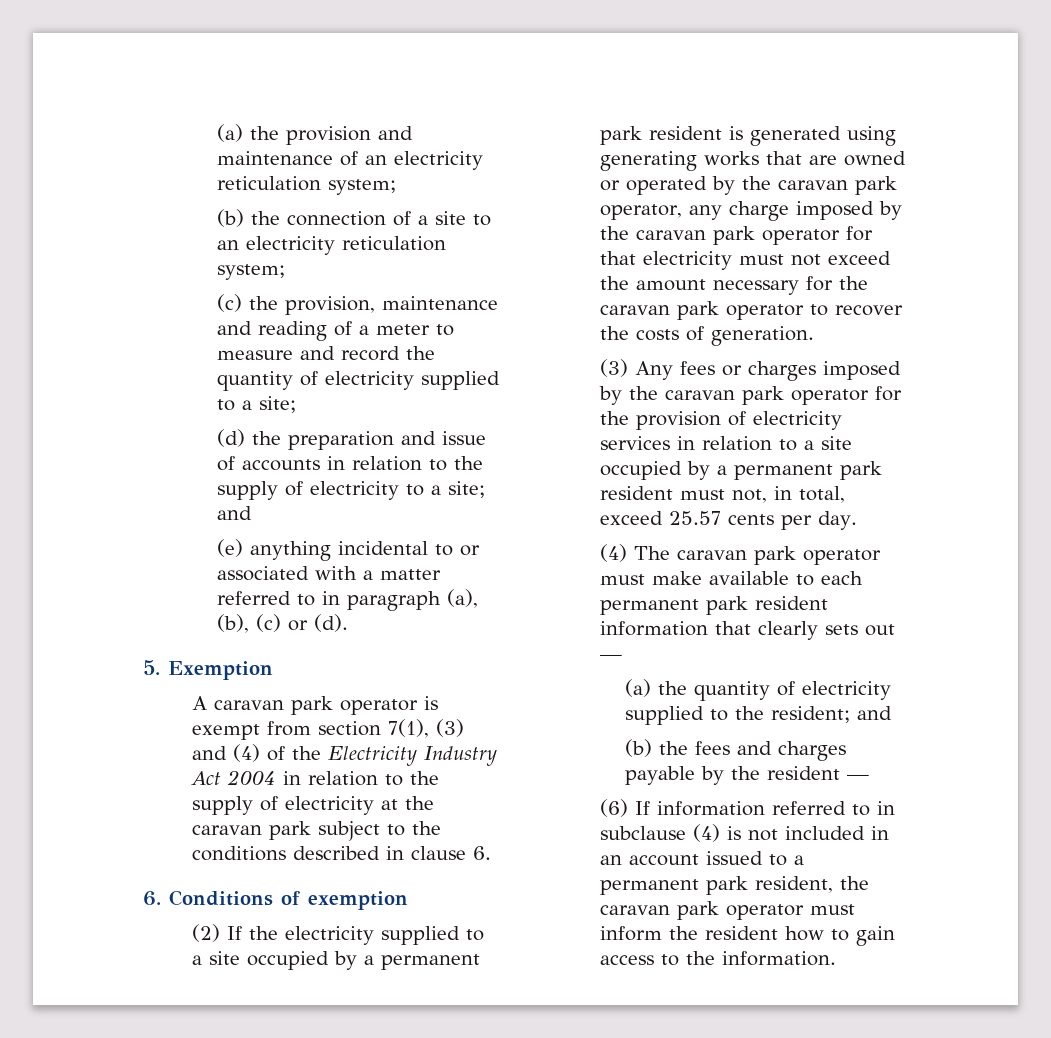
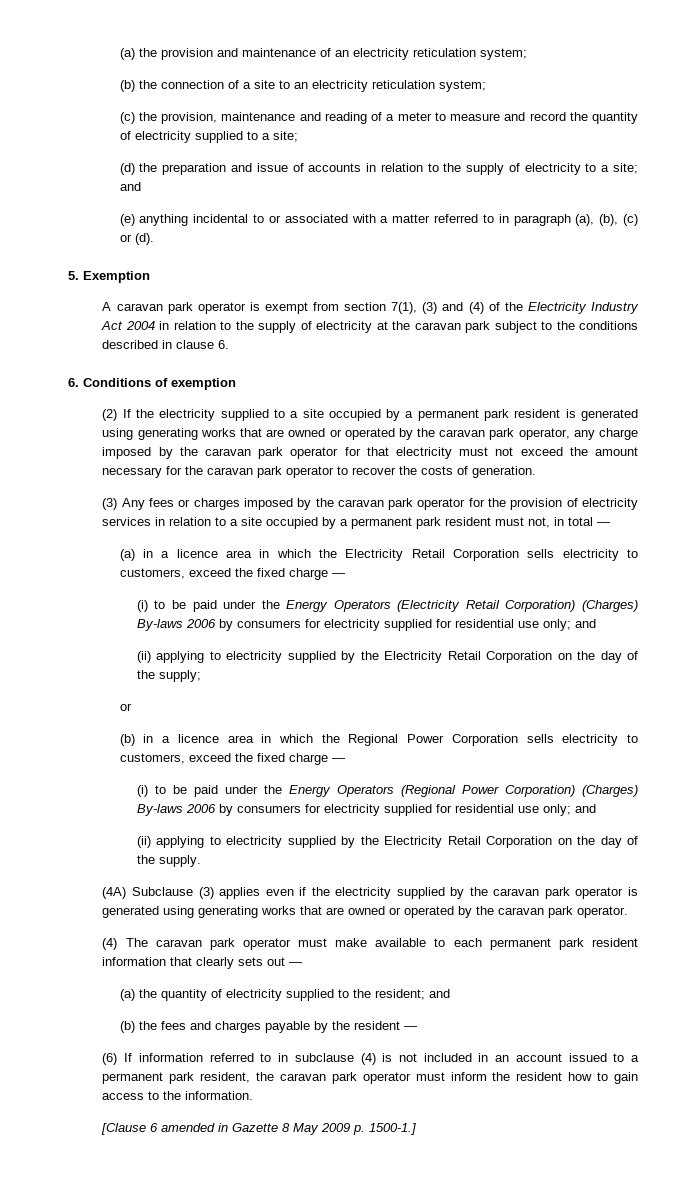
[799,486,846,503] [600,511,858,530] total, exceed 25.57 cents per day. -> [568,517,611,526] [119,549,639,561] [119,568,345,580] [136,600,638,612] [136,619,596,631] [136,651,638,663] [136,670,201,682] [119,703,132,711] [119,734,639,746] [119,753,345,765] [136,785,639,797] [136,804,596,816] [136,836,638,848] [136,855,201,867] [102,887,638,899] [102,906,629,918] total — // (a) in a licence area in which the Electricity Retail Corporation sells electricity to customers, exceed the fixed charge — // (i) to be paid under the Energy Operators (Electricity Retail Corporation) (Charges) By-laws 2006 by consumers for electricity supplied for residential use only; and // (ii) applying to electricity supplied by the Electricity Retail Corporation on the day of the supply; // or // (b) in a licence area in which the Regional Power Corporation sells electricity to customers, exceed the fixed charge — // (i) to be paid under the Energy Operators (Regional Power Corporation) (Charges) By-laws 2006 by consumers for electricity supplied for residential use only; and // (ii) applying to electricity supplied by the Electricity Retail Corporation on the day of the supply. // (4A) Subclause (3) applies even if the electricity supplied by the caravan park operator is generated using generating works that are owned or operated by the caravan park operator.
(837, 958) none -> [101,1123,417,1135] // [Clause 6 amended in Gazette 8 May 2009 p. 1500-1.]

